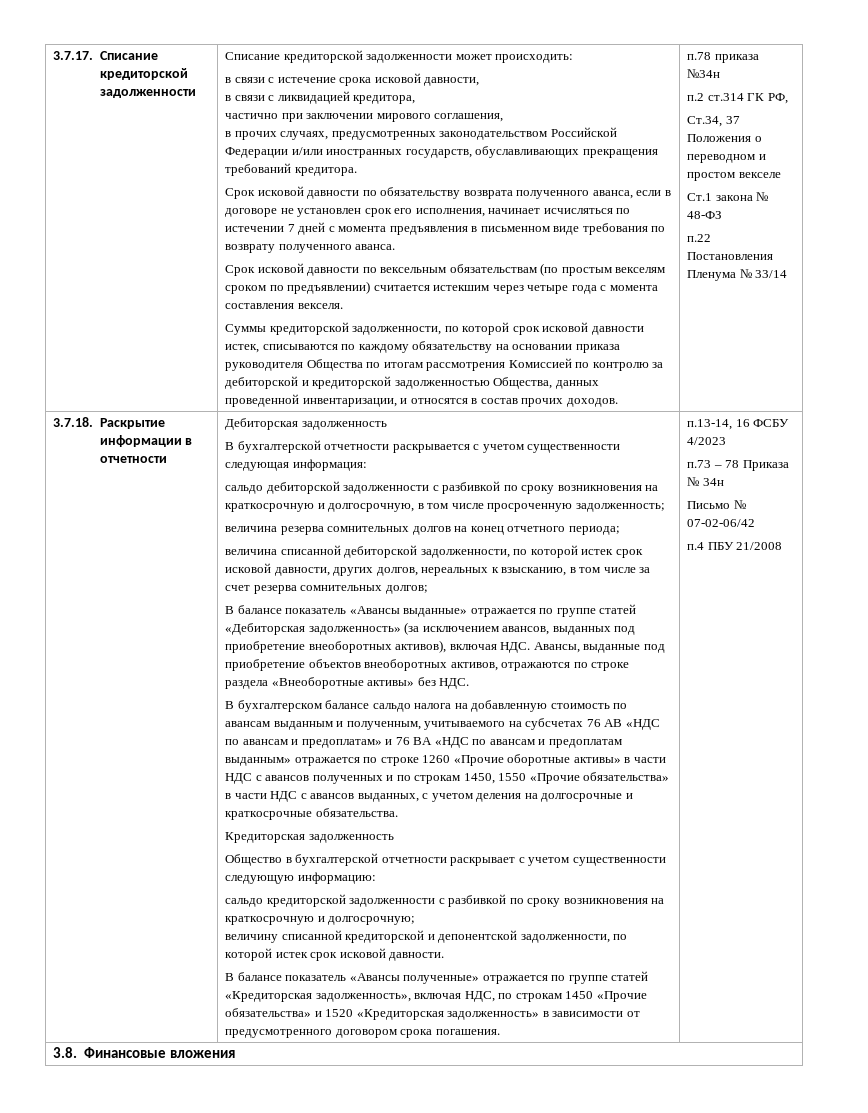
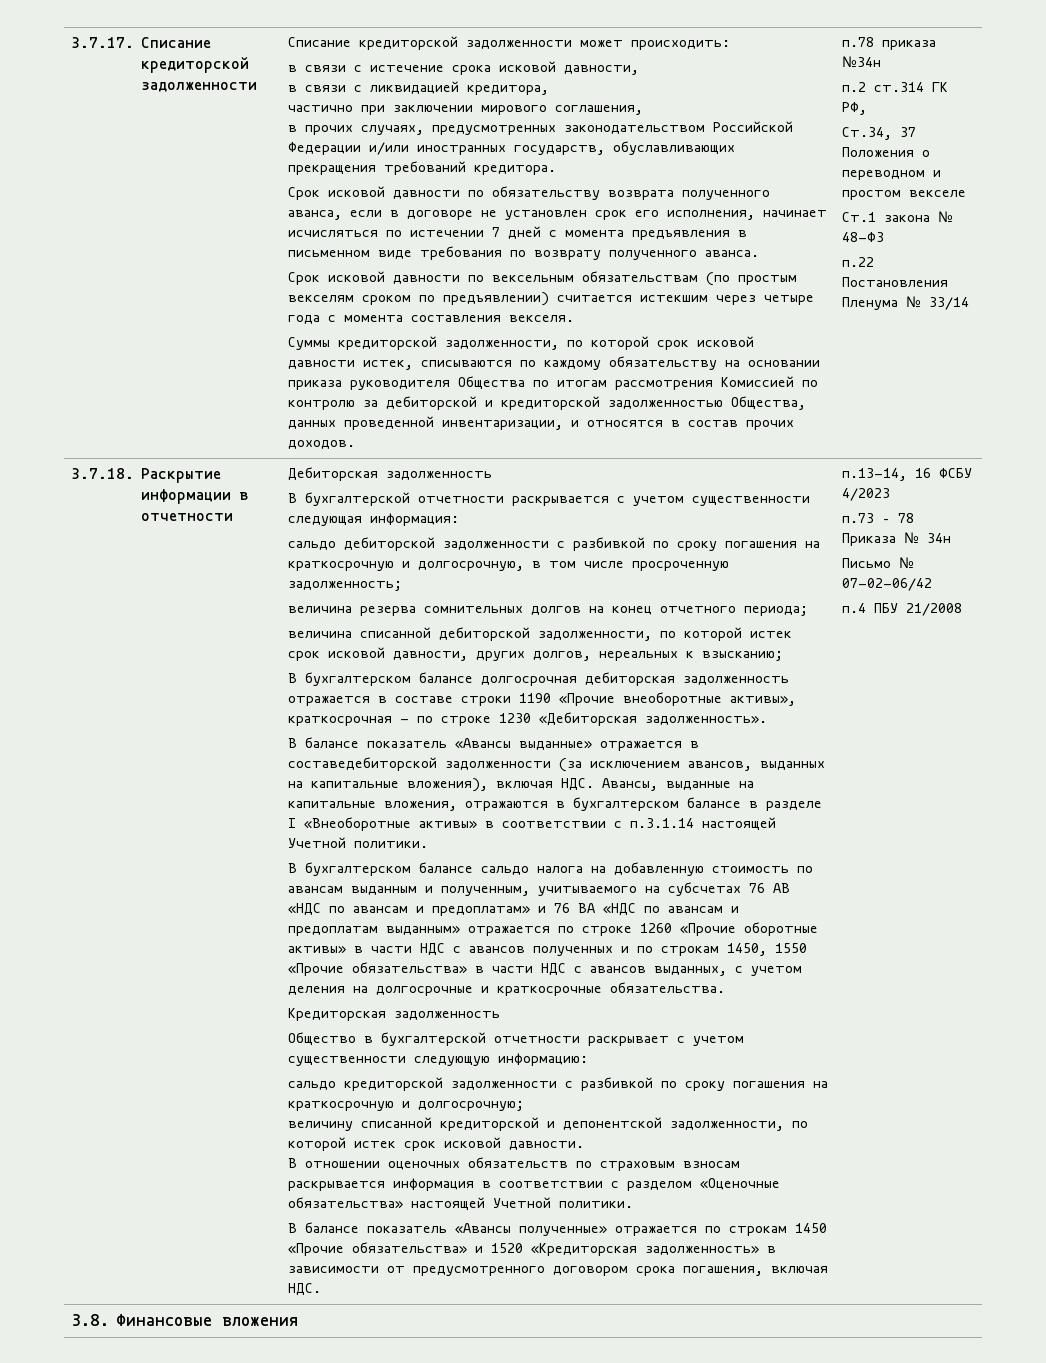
[557,485,642,491] возникновения -> [725,541,798,548] погашения
[501,567,651,576] [225,585,428,594] взысканию, в том числе за счет резерва сомнительных долгов; -> [702,651,784,661] [288,672,790,686] [288,692,797,706] [288,712,768,726] взысканию; // В бухгалтерском балансе долгосрочная дебиторская задолженность отражается в составе строки 1190 «Прочие внеоборотные активы», краткосрочная - по строке 1230 «Дебиторская задолженность».
[539,604,637,617] [225,622,636,635] [225,640,665,653] [225,659,630,671] [225,677,470,689] по группе статей «Дебиторская задолженность» (за исключением авансов, выданных под приобретение внеоборотных активов), включая НДС. Авансы, выданные под приобретение объектов внеоборотных активов, отражаются по строке раздела «Внеоборотные активы» без НДС. -> [690,741,700,748] [288,757,826,772] [288,778,755,792] [288,797,823,811] [288,817,777,831] [288,837,429,849] в составедебиторской задолженности (за исключением авансов, выданных на капитальные вложения), включая НДС. Авансы, выданные на капитальные вложения, отражаются в бухгалтерском балансе в разделе I «Внеоборотные активы» в соответствии с п.3.1.14 настоящей Учетной политики.
[563,898,648,904] возникновения -> [733,1081,806,1088] погашения
(445, 956) none -> [288,1157,741,1171] [288,1178,781,1191] [288,1197,634,1210] // В отношении оценочных обязательств по страховым взносам раскрывается информация в соответствии с разделом «Оценочные обязательства» настоящей Учетной политики.
[568,971,649,984] [225,991,513,1002] группе статей «Кредиторская задолженность», включая НДС, по -> (722, 1229) none
[435,1029,500,1035] погашения. -> [683,1266,829,1276] [288,1283,322,1295] погашения, включая НДС.

